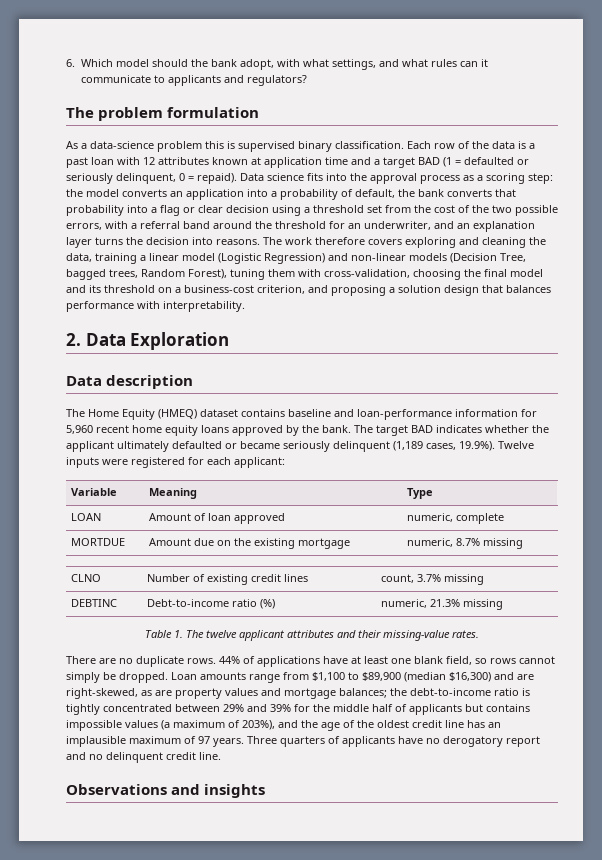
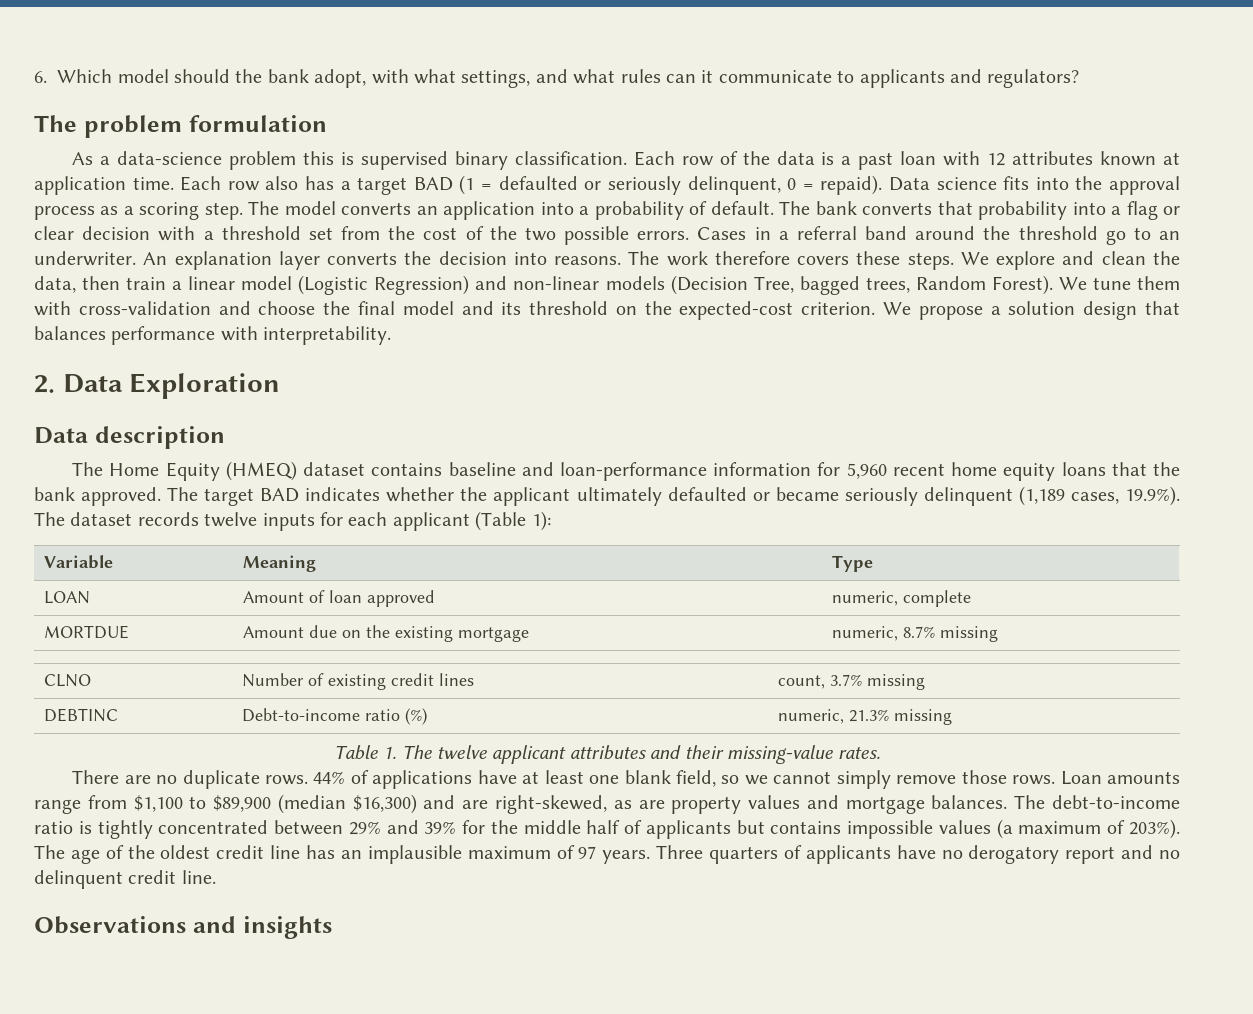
[325,157,371,165] time and -> [132,176,335,191] time. Each row also has
[528,173,553,184] [66,189,83,197] step: the -> [204,201,280,220] step. The
[355,189,415,198] default, the -> [710,201,811,215] default. The
[272,205,301,216] using -> [158,226,196,241] with
[66,221,128,230] errors, with -> [637,227,771,240] errors. Cases in
[329,221,470,230] for an underwriter, and an -> [1105,227,1180,245] [34,251,168,266] go to an underwriter. An
[95,237,123,245] turns -> [327,252,398,265] converts
[405,237,546,248] [66,253,137,264] exploring and cleaning the data, training -> [856,251,1181,270] [34,276,167,293] these steps. We explore and clean the data, then train
[188,269,461,280] Forest), tuning them with cross-validation, choosing -> [991,275,1180,295] [34,301,316,316] Forest). We tune them with cross-validation and choose
[175,285,386,296] a business-cost criterion, and proposing -> [644,301,983,320] the expected-cost criterion. We propose
[232,425,351,436] approved by the bank. -> [1111,462,1181,476] [34,487,162,506] that the bank approved.
[498,441,534,449] [66,457,285,468] Twelve inputs were registered for each applicant: -> [34,511,551,531] The dataset records twelve inputs for each applicant (Table 1):
[490,658,516,664] rows -> [744,775,768,785] we
[103,672,168,683] be dropped. -> [896,770,1056,785] remove those rows.
[339,688,407,698] balances; the -> [931,795,1046,809] balances. The
[242,720,318,730] 203%), and the -> [1128,819,1180,839] [34,845,65,859] 203%). The

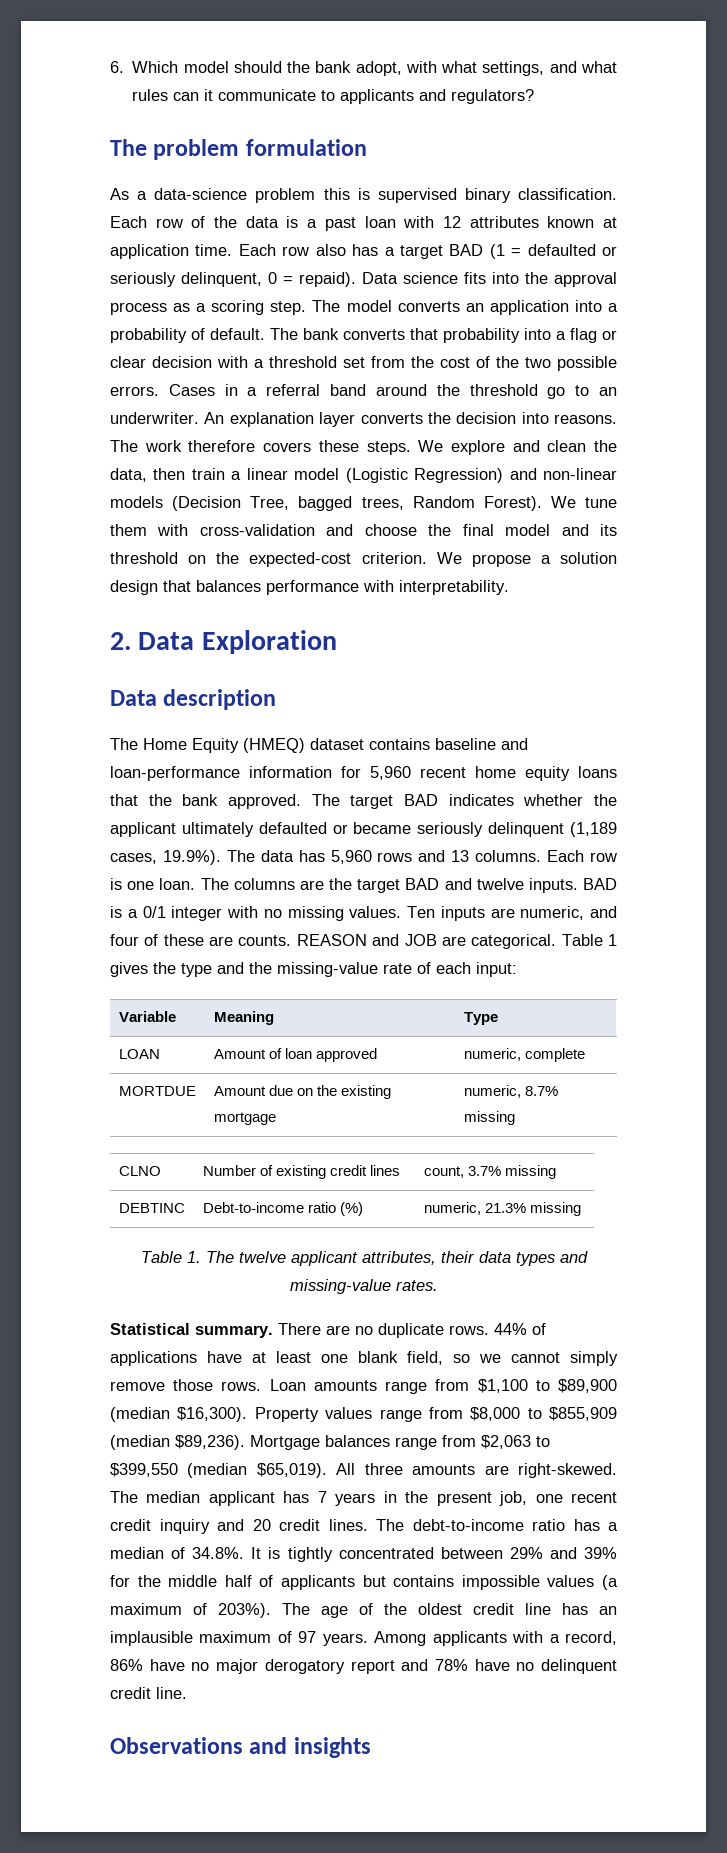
[70,511,551,531] dataset records twelve inputs for each applicant (Table 1): -> [260,850,618,864] [110,878,617,893] [110,906,617,921] [110,934,617,949] [110,962,517,977] data has 5,960 rows and 13 columns. Each row is one loan. The columns are the target BAD and twelve inputs. BAD is a 0/1 integer with no missing values. Ten inputs are numeric, and four of these are counts. REASON and JOB are categorical. Table 1 gives the type and the missing-value rate of each input:
[569,745,724,760] attributes and their -> [361,1251,588,1266] attributes, their data types and
(881, 753) none -> [110,1323,273,1338] Statistical summary.
[352,794,1181,814] [34,821,73,834] $16,300) and are right-skewed, as are property values and mortgage balances. The debt-to-income ratio -> [177,1407,617,1422] [110,1435,550,1450] [110,1463,617,1478] [110,1491,617,1506] [110,1519,618,1534] [110,1547,262,1559] $16,300). Property values range from $8,000 to $855,909 (median $89,236). Mortgage balances range from $2,063 to $399,550 (median $65,019). All three amounts are right-skewed. The median applicant has 7 years in the present job, one recent credit inquiry and 20 credit lines. The debt-to-income ratio has a median of 34.8%. It
[656,845,963,864] Three quarters of applicants have no -> [374,1631,618,1646] [110,1659,259,1674] Among applicants with a record, 86% have no major
(1154, 852) none -> [434,1659,510,1671] 78% have

